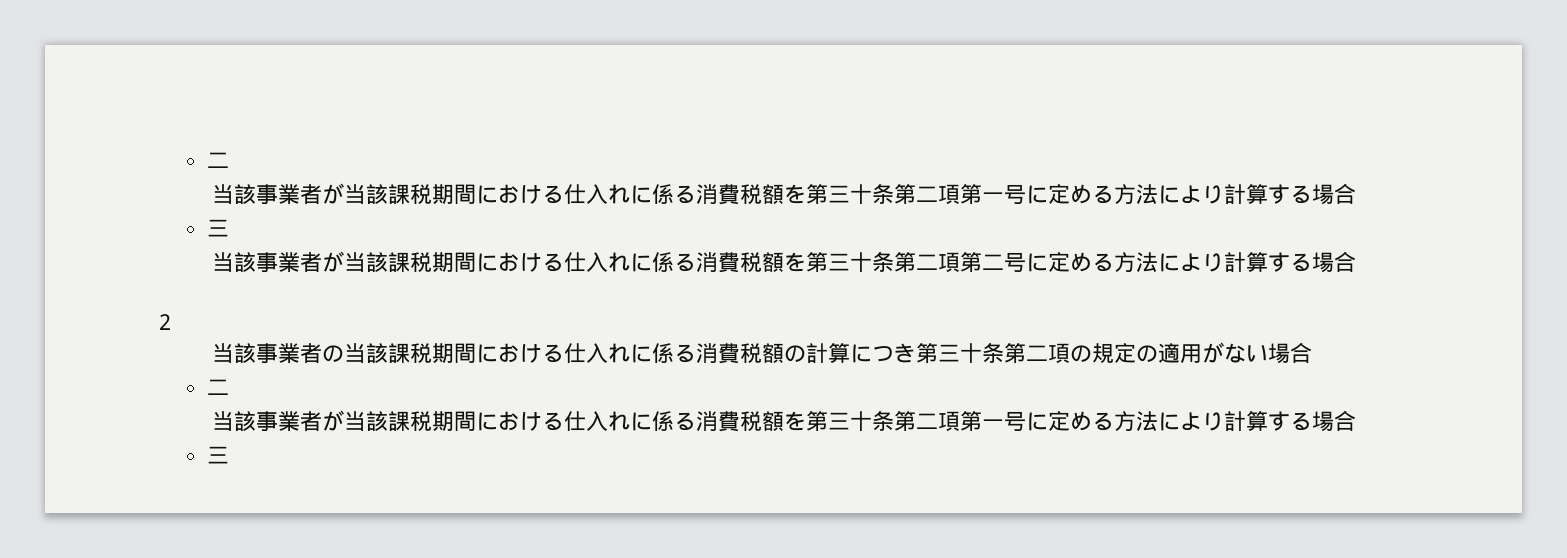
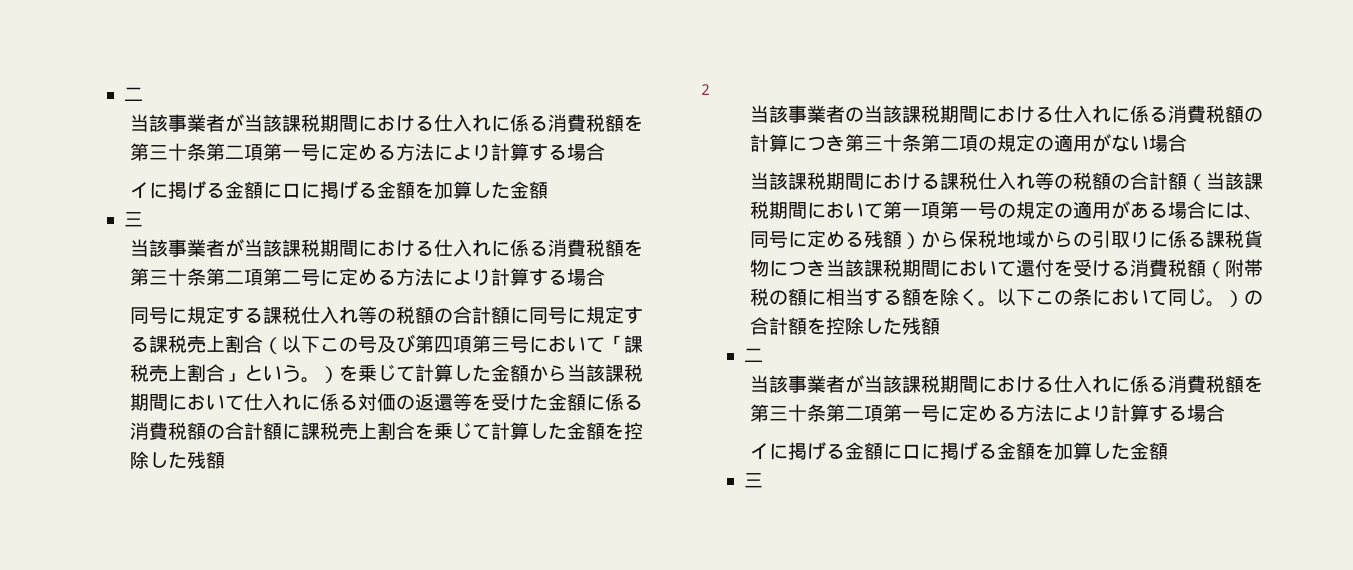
(1357, 193) none -> [129,181,548,199] // イに掲げる金額にロに掲げる金額を加算した金額
(1357, 261) none -> [129,306,643,324] [129,334,643,354] [129,364,643,383] [129,393,643,411] [129,422,643,440] [129,451,225,469] // 同号に規定する課税仕入れ等の税額の合計額に同号に規定する課税売上割合（以下この号及び第四項第三号において「課税売上割合」という。）を乗じて計算した金額から当該課税期間において仕入れに係る対価の返還等を受けた金額に係る消費税額の合計額に課税売上割合を乗じて計算した金額を控除した残額
(1313, 352) none -> [749,172,1263,191] [749,201,1263,220] [749,230,1263,249] [749,259,1263,278] [749,288,1263,307] [749,317,940,335] // 当該課税期間における課税仕入れ等の税額の合計額（当該課税期間において第一項第一号の規定の適用がある場合には、同号に定める残額）から保税地域からの引取りに係る課税貨物につき当該課税期間において還付を受ける消費税額（附帯税の額に相当する額を除く。以下この条において同じ。）の合計額を控除した残額
(1357, 420) none -> [749,442,1168,460] // イに掲げる金額にロに掲げる金額を加算した金額

